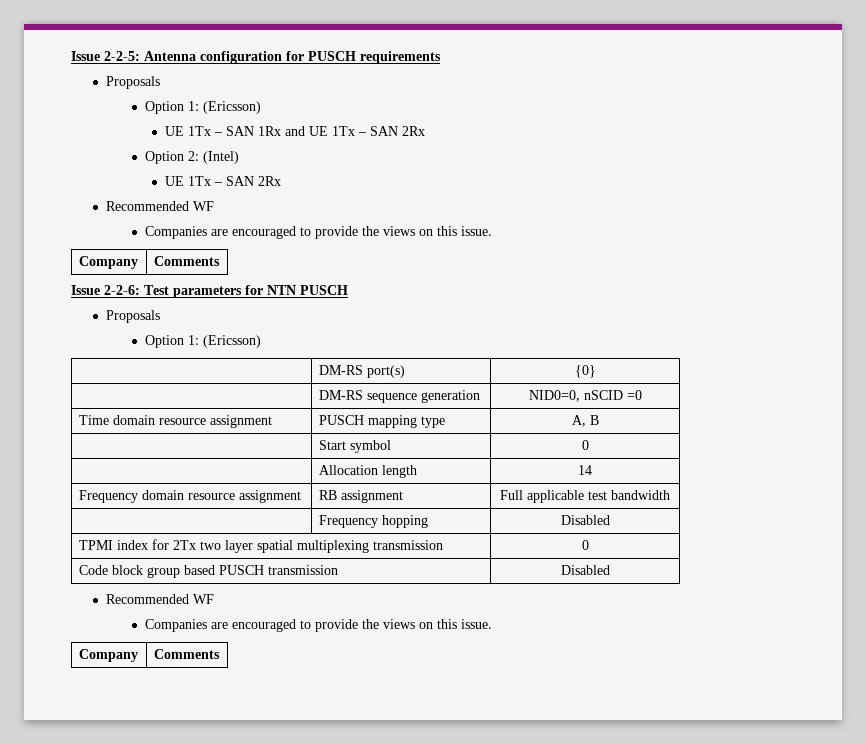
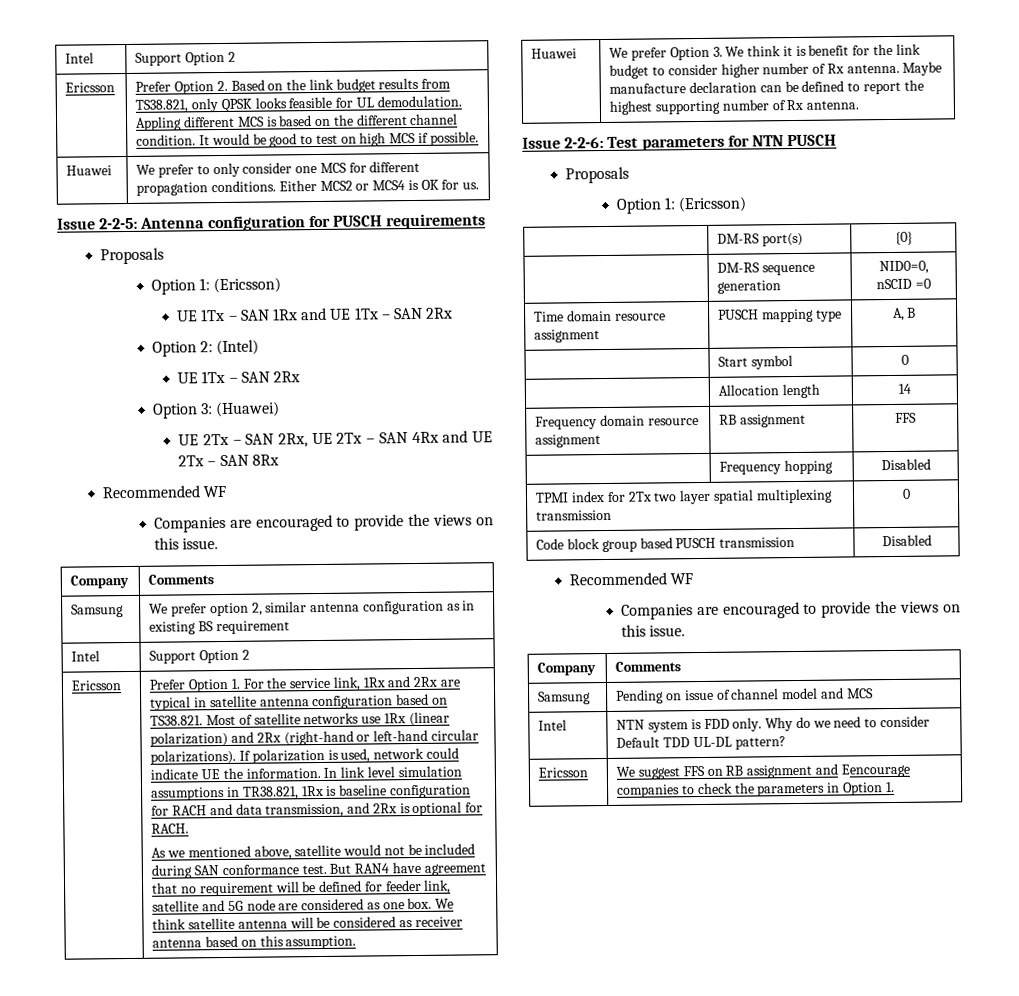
(71, 56) none -> [65,52,95,64] [135,51,236,66] [65,82,116,93] [135,77,452,95] [135,95,462,113] [135,113,459,131] [136,131,479,148] [66,165,113,176] [136,160,421,178] [136,179,480,196] Intel | Support Option 2 // Ericsson | Prefer Option 2. Based on the link budget results from TS38.821, only QPSK looks feasible for UL demodulation. Appling different MCS is based on the different channel condition. It would be good to test on high MCS if possible. // Huawei | We prefer to only consider one MCS for different propagation conditions. Either MCS2 or MCS4 is OK for us. //
(281, 181) none -> [151,401,281,419] [178,430,493,448] [178,454,279,467] // Option 3: (Huawei) // UE 2Tx – SAN 2Rx, UE 2Tx – SAN 4Rx and UE 2Tx – SAN 8Rx
(220, 261) none -> [71,604,125,618] [149,600,476,617] [149,620,290,635] [71,650,101,662] [149,649,250,664] [71,680,122,691] [149,676,461,693] [150,693,448,711] [150,711,450,727] [150,729,479,747] [150,747,459,765] [150,765,462,780] [151,784,471,801] [151,801,484,818] [151,823,190,834] [151,843,476,860] [151,861,486,879] [152,879,452,897] [152,897,455,912] [152,916,463,930] [152,935,357,950] [531,48,578,59] [609,43,921,61] [609,61,943,79] [609,79,924,95] [609,99,860,115] // Samsung | We prefer option 2, similar antenna configuration as in existing BS requirement // Intel | Support Option 2 // Ericsson | Prefer Option 1. For the service link, 1Rx and 2Rx are typical in satellite antenna configuration based on TS38.821. Most of satellite networks use 1Rx (linear polarization) and 2Rx (right-hand or left-hand circular polarizations). If polarization is used, network could indicate UE the information. In link level simulation assumptions in TR38.821, 1Rx is baseline configuration for RACH and data transmission, and 2Rx is optional for RACH. // As we mentioned above, satellite would not be included during SAN conformance test. But RAN4 have agreement that no requirement will be defined for feeder link, satellite and 5G node are considered as one box. We think satellite antenna will be considered as receiver antenna based on this assumption. // Huawei | We prefer Option 3. We think it is benefit for the link budget to consider higher number of Rx antenna. Maybe manufacture declaration can be defined to report the highest supporting number of Rx antenna.
[500,490,670,503] Full applicable test bandwidth -> [895,412,917,423] FFS
(220, 654) none -> [538,691,592,705] [616,687,874,704] [538,719,568,731] [616,715,931,733] [616,736,786,750] [538,767,589,778] [616,763,910,780] [617,781,895,798] // Samsung | Pending on issue of channel model and MCS // Intel | NTN system is FDD only. Why do we need to consider Default TDD UL-DL pattern? // Ericsson | We suggest FFS on RB assignment and Eencourage companies to check the parameters in Option 1.

